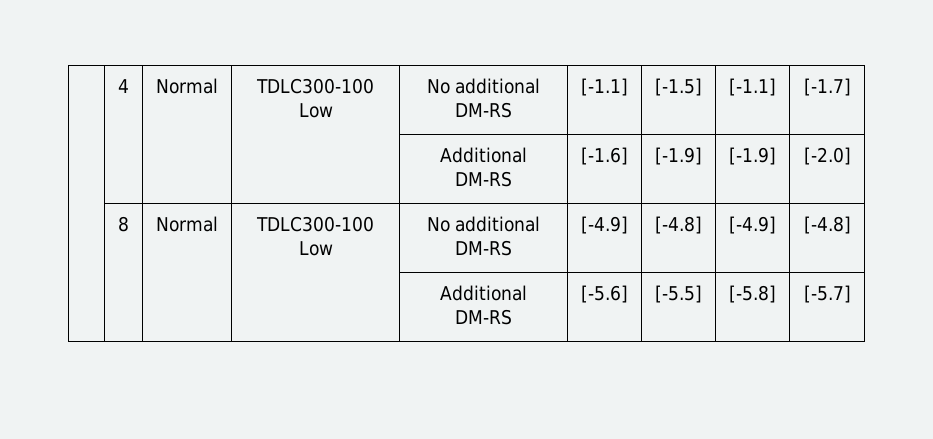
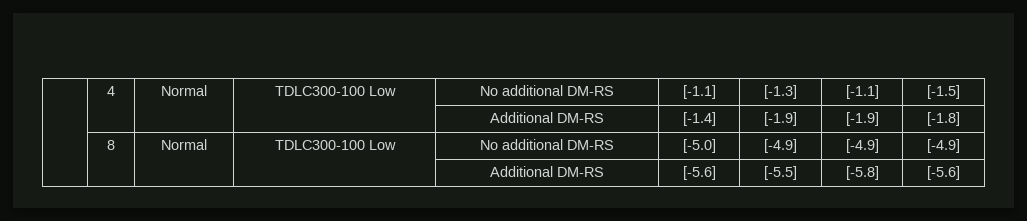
[655,78,702,96] [729,78,776,96] [803,78,851,96] [440,147,527,163] [455,171,512,187] [581,147,628,165] [-1.5] | [-1.1] | [-1.7] // | | | | Additional DM-RS | [-1.6] -> [764,85,797,99] [845,85,879,99] [927,85,960,99] [490,112,604,123] [682,112,716,126] [-1.3] | [-1.1] | [-1.5] // | | | | Additional DM-RS | [-1.4]
[803,147,851,165] [-2.0] -> [927,112,960,126] [-1.8]
[581,216,628,234] [655,216,702,234] [729,216,776,234] [803,216,851,234] [-4.9] | [-4.8] | [-4.9] | [-4.8] -> [682,139,716,153] [764,139,797,153] [845,139,879,153] [927,139,960,153] [-5.0] | [-4.9] | [-4.9] | [-4.9]
[803,285,851,303] [-5.7] -> [927,166,960,180] [-5.6]

